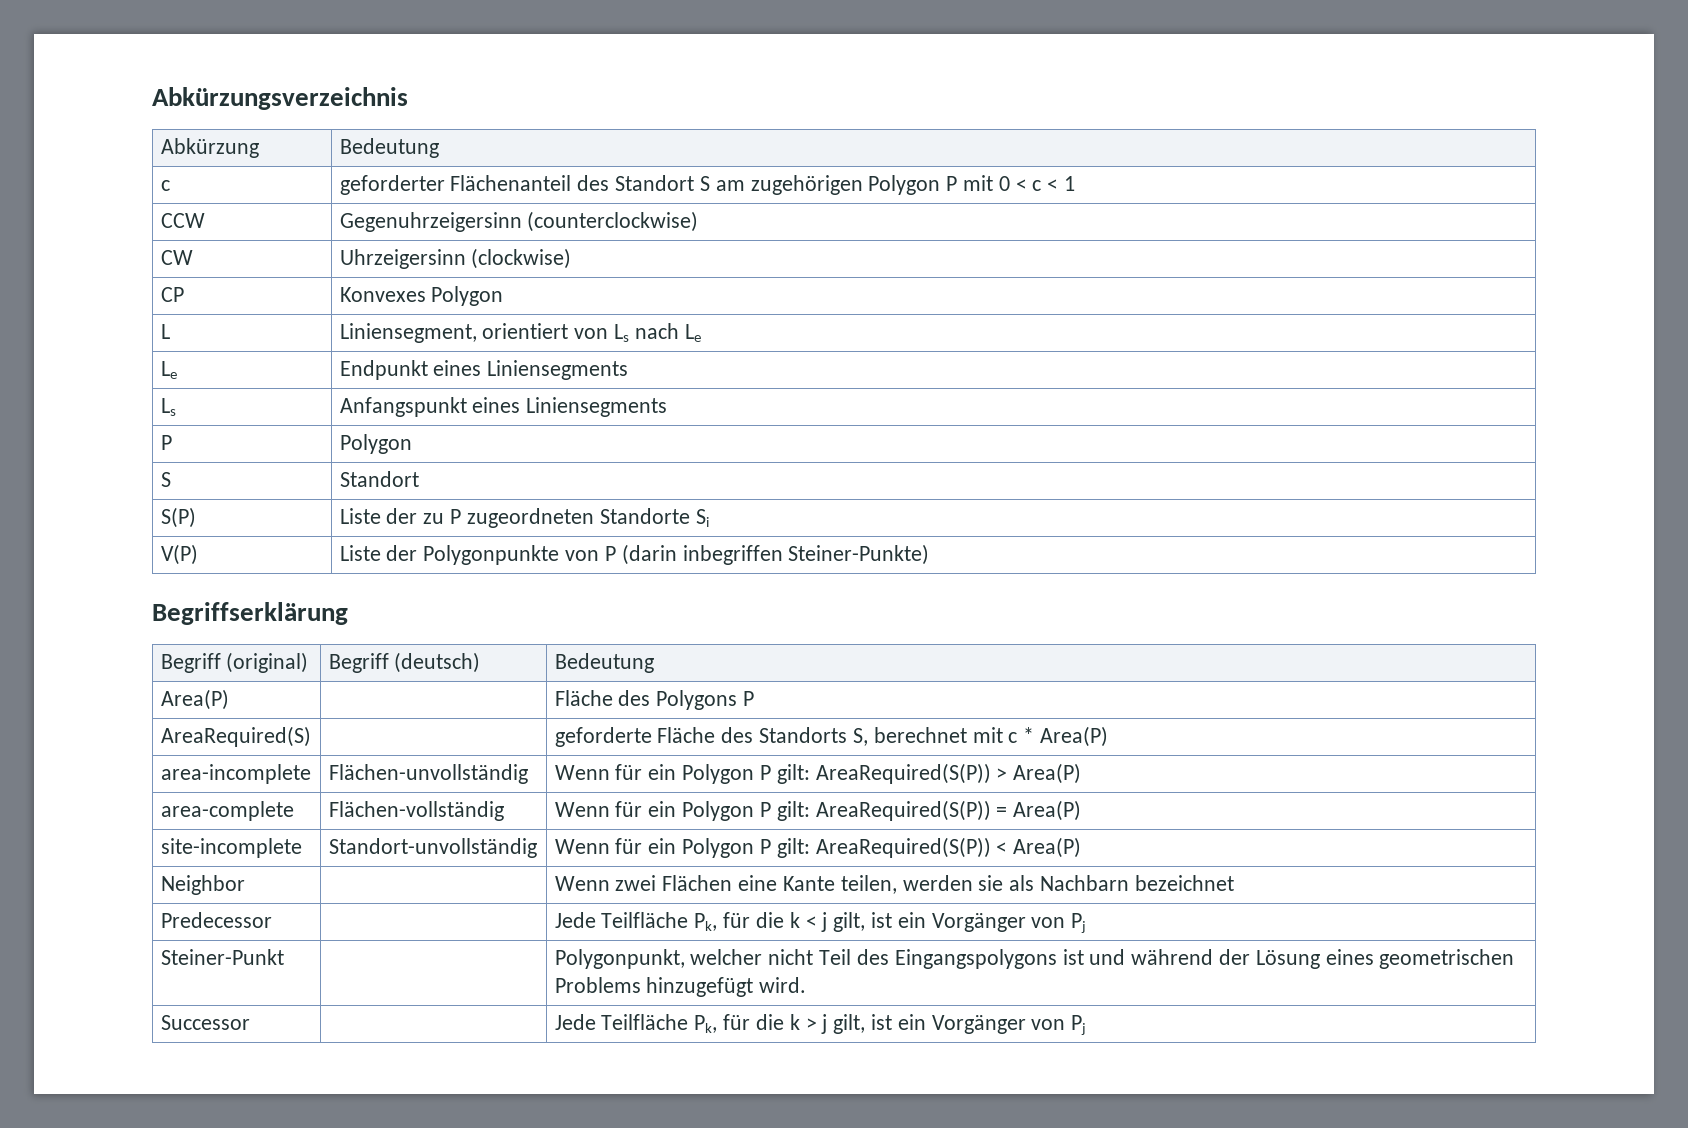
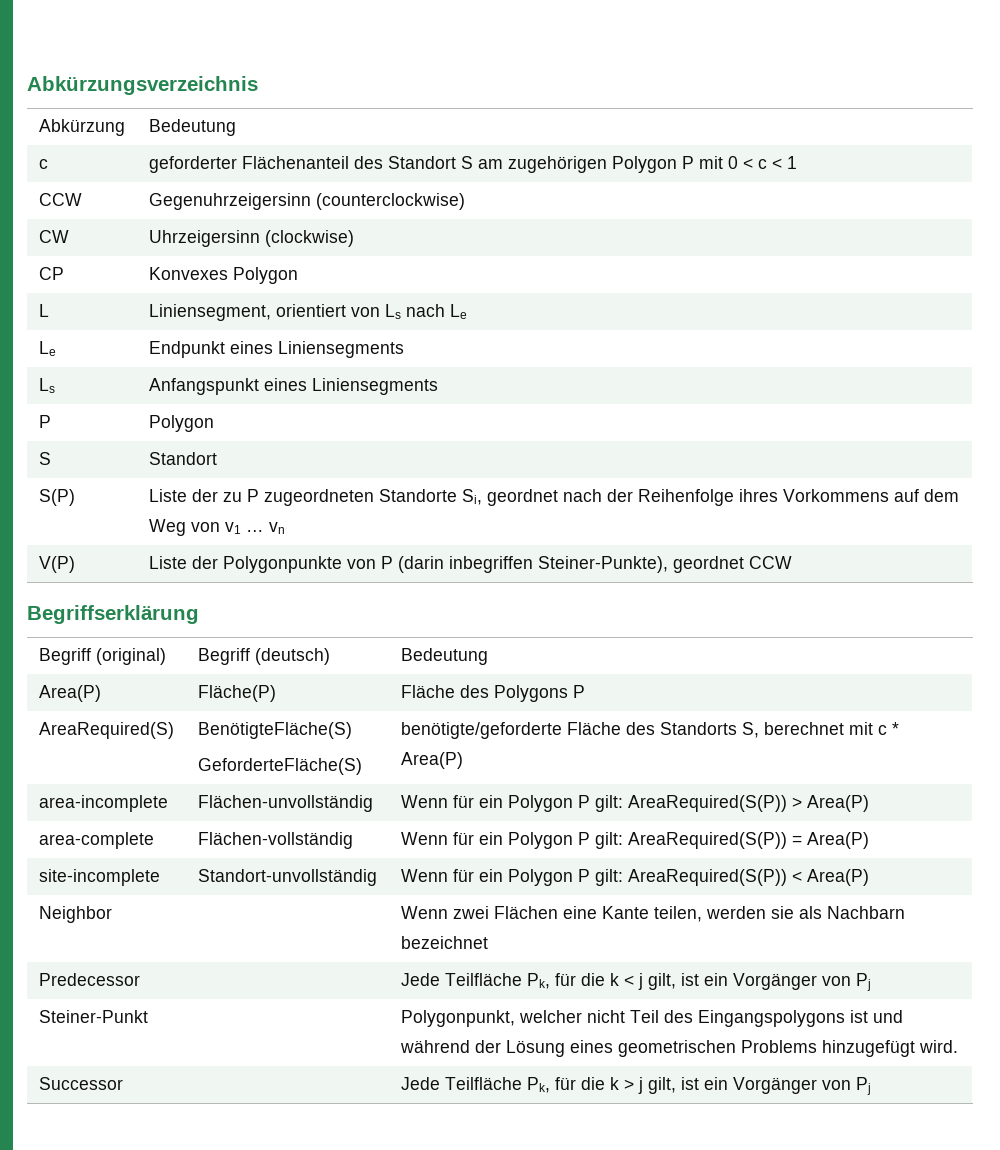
[695,509,709,527] Si -> [461,489,959,506] [148,519,285,536] Si, geordnet nach der Reihenfolge ihres Vorkommens auf dem Weg von v1 … vn
[788,544,930,565] Steiner-Punkte) -> [537,556,792,573] Steiner-Punkte), geordnet CCW
(229, 699) none -> [197,685,276,702] Fläche(P)
[554,727,652,747] | geforderte -> [197,722,352,739] [197,758,362,775] [400,722,562,739] BenötigteFläche(S) // GeforderteFläche(S) | benötigte/geforderte

